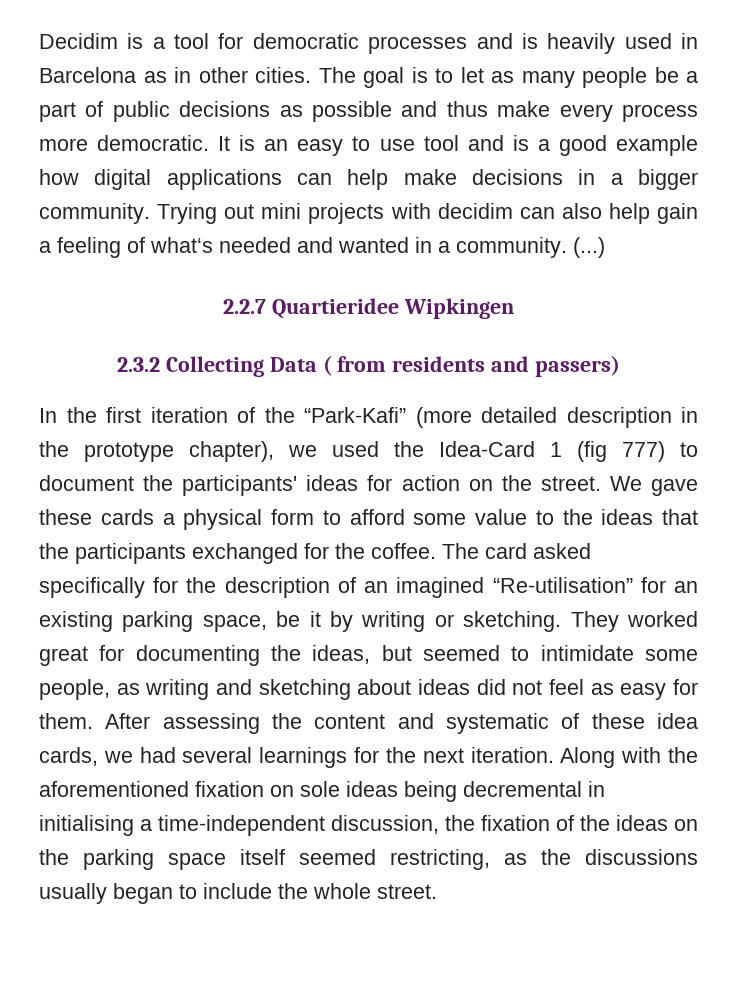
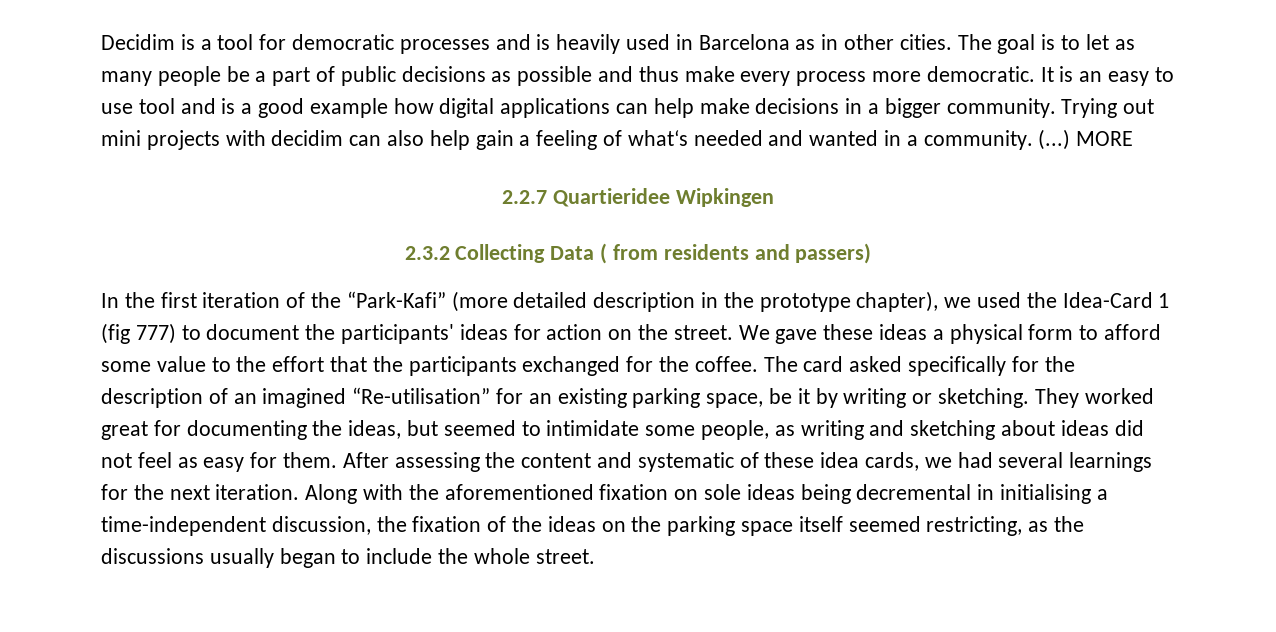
(605, 247) none -> [1076,131,1134,146] MORE
[100,509,154,525] cards -> [879,324,928,340] ideas
[601,509,654,525] ideas -> [272,356,325,372] effort

